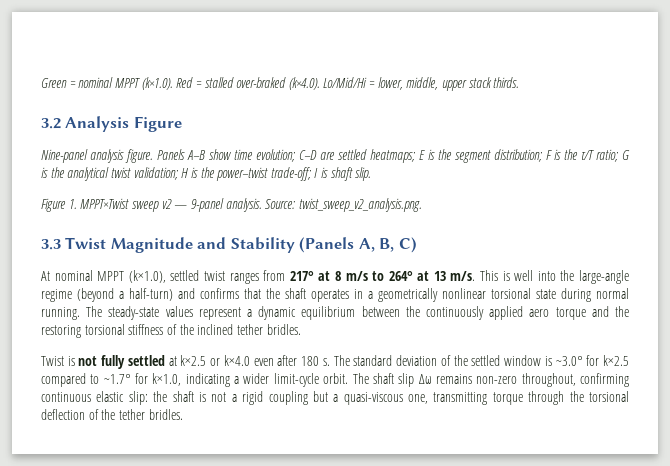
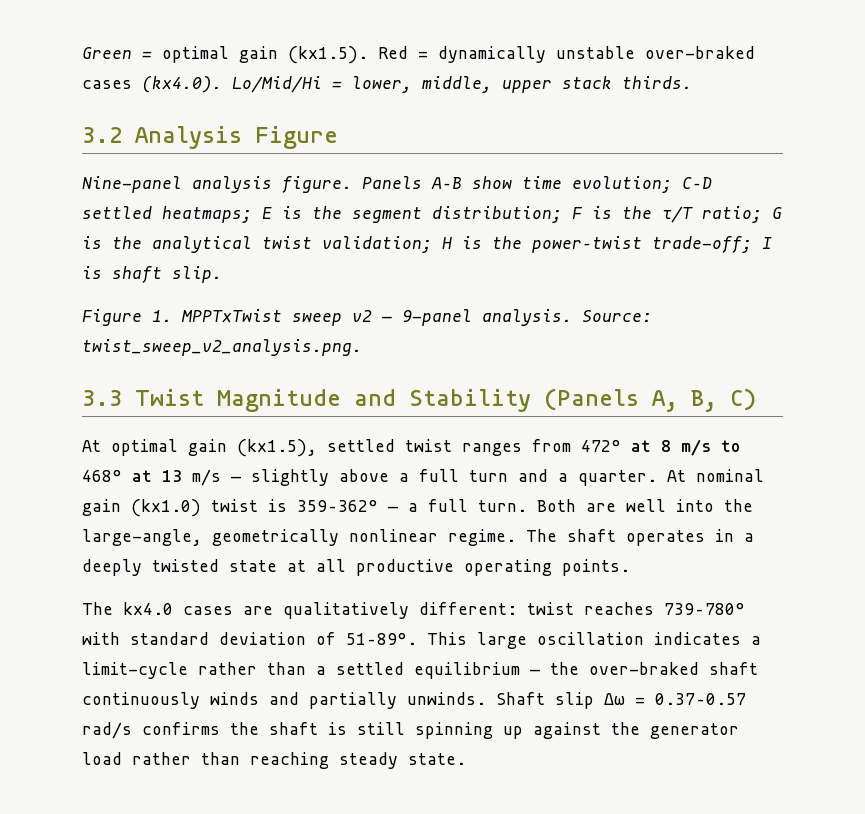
[78,77,287,90] nominal MPPT (k×1.0). Red = stalled over-braked -> [162,46,755,64] [82,80,132,89] optimal gain (k×1.5). Red = dynamically unstable over-braked cases
[320,152,335,160] are -> (712, 183) none
[54,270,166,283] nominal MPPT (k×1.0), -> [111,439,317,457] optimal gain (k×1.5),
[289,271,314,281] 217° -> [581,439,621,452] 472°
[388,271,413,281] 264° -> [82,469,122,482] 468°
[450,270,629,284] [41,288,629,302] [41,306,629,320] [41,324,301,338] [41,355,630,369] [41,373,630,387] [41,391,630,405] [41,409,183,420] m/s. This is well into the large-angle regime (beyond a half-turn) and confirms that the shaft operates in a geometrically nonlinear torsional state during normal running. The steady-state values represent a dynamic equilibrium between the continuously applied aero torque and the restoring torsional stiffness of the inclined tether bridles. // Twist is not fully settled at k×2.5 or k×4.0 even after 180 s. The standard deviation of the settled window is ~3.0° for k×2.5 compared to ~1.7° for k×1.0, indicating a wider limit-cycle orbit. The shaft slip Δω remains non-zero throughout, confirming continuous elastic slip: the shaft is not a rigid coupling but a quasi-viscous one, transmitting torque through the torsional deflection of the tether bridles. -> [192,469,764,486] [82,499,753,517] [82,529,754,546] [82,559,630,576] [82,602,745,619] [82,632,761,649] [82,662,758,679] [82,692,746,709] [82,722,739,739] [82,752,466,769] m/s — slightly above a full turn and a quarter. At nominal gain (k×1.0) twist is 359–362° — a full turn. Both are well into the large-angle, geometrically nonlinear regime. The shaft operates in a deeply twisted state at all productive operating points. // The k×4.0 cases are qualitatively different: twist reaches 739–780° with standard deviation of 51–89°. This large oscillation indicates a limit-cycle rather than a settled equilibrium — the over-braked shaft continuously winds and partially unwinds. Shaft slip Δω = 0.37–0.57 rad/s confirms the shaft is still spinning up against the generator load rather than reaching steady state.

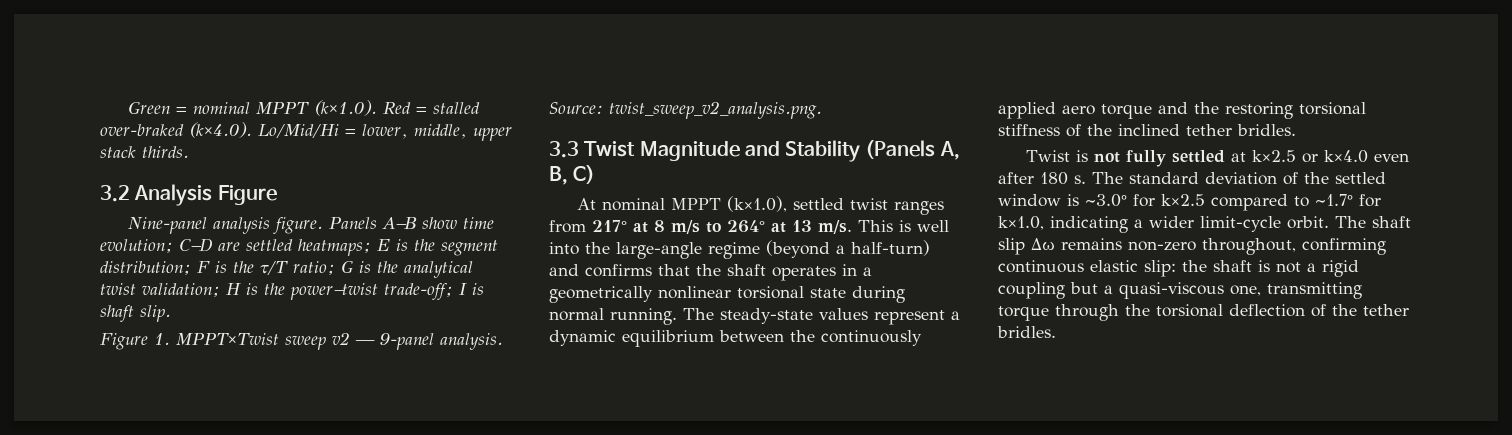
[162,46,755,64] [82,80,132,89] optimal gain (k×1.5). Red = dynamically unstable over-braked cases -> [193,100,481,116] [100,124,184,136] nominal MPPT (k×1.0). Red = stalled over-braked
(712, 183) none -> [218,242,240,251] are
[111,439,317,457] optimal gain (k×1.5), -> [602,196,788,212] nominal MPPT (k×1.0),
[581,439,621,452] 472° -> [592,220,627,232] 217°
[82,469,122,482] 468° -> [727,220,765,233] 264°
[192,469,764,486] [82,499,753,517] [82,529,754,546] [82,559,630,576] [82,602,745,619] [82,632,761,649] [82,662,758,679] [82,692,746,709] [82,722,739,739] [82,752,466,769] m/s — slightly above a full turn and a quarter. At nominal gain (k×1.0) twist is 359–362° — a full turn. Both are well into the large-angle, geometrically nonlinear regime. The shaft operates in a deeply twisted state at all productive operating points. // The k×4.0 cases are qualitatively different: twist reaches 739–780° with standard deviation of 51–89°. This large oscillation indicates a limit-cycle rather than a settled equilibrium — the over-braked shaft continuously winds and partially unwinds. Shaft slip Δω = 0.37–0.57 rad/s confirms the shaft is still spinning up against the generator load rather than reaching steady state. -> [818,220,949,234] [549,240,930,259] [549,264,872,281] [549,286,905,303] [549,308,960,325] [549,330,922,347] [998,102,1366,119] [998,124,1296,137] [1026,150,1410,167] [998,172,1386,185] [998,194,1381,211] [998,216,1411,233] [998,238,1386,255] [998,260,1359,277] [998,282,1362,299] [998,304,1409,321] [997,326,1056,338] m/s. This is well into the large-angle regime (beyond a half-turn) and confirms that the shaft operates in a geometrically nonlinear torsional state during normal running. The steady-state values represent a dynamic equilibrium between the continuously applied aero torque and the restoring torsional stiffness of the inclined tether bridles. // Twist is not fully settled at k×2.5 or k×4.0 even after 180 s. The standard deviation of the settled window is ~3.0° for k×2.5 compared to ~1.7° for k×1.0, indicating a wider limit-cycle orbit. The shaft slip Δω remains non-zero throughout, confirming continuous elastic slip: the shaft is not a rigid coupling but a quasi-viscous one, transmitting torque through the torsional deflection of the tether bridles.

